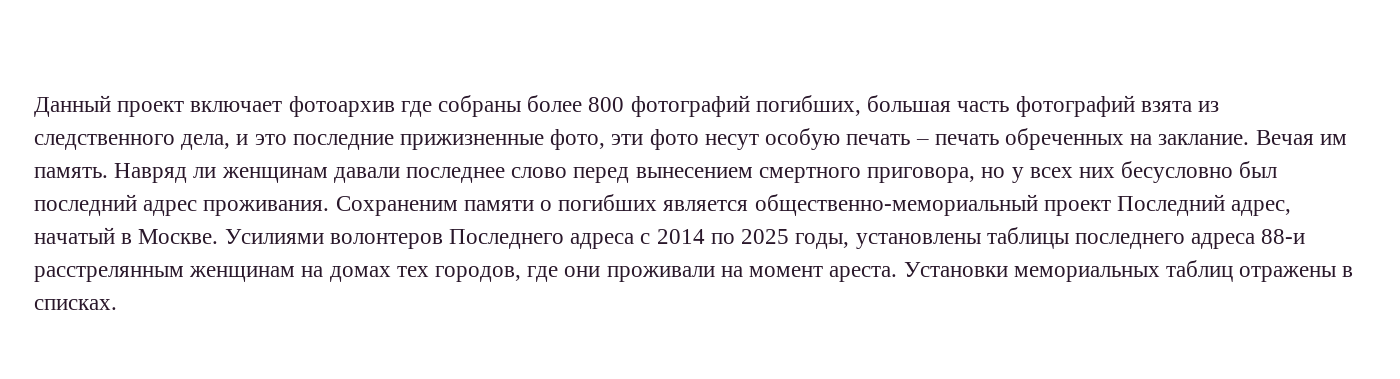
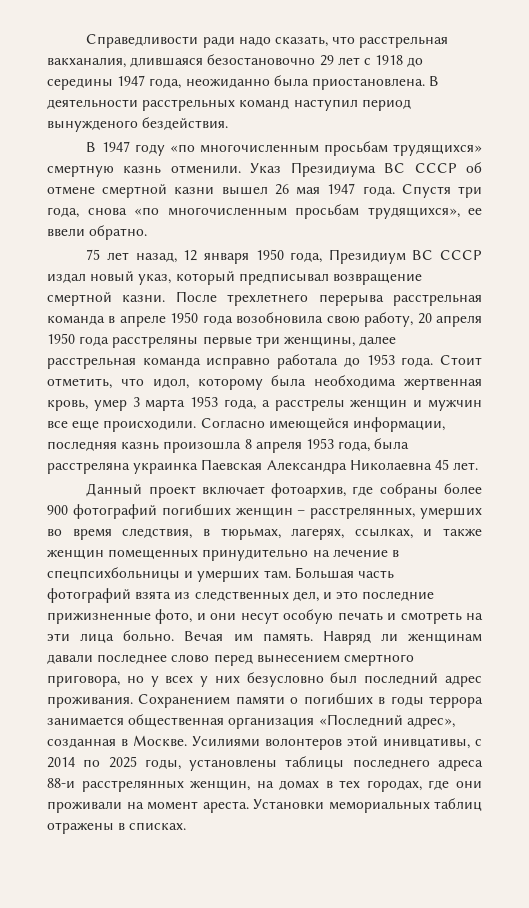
(34, 106) none -> [86,34,449,48] [47,54,424,68] [47,75,440,90] [47,99,411,111] [47,117,229,132] [86,141,482,156] [47,162,482,177] [47,183,483,198] [47,204,482,219] [47,225,148,240] [86,249,483,264] [47,271,422,285] [47,291,482,306] [47,312,483,327] [47,333,397,348] [47,354,483,369] [47,375,482,390] [47,396,483,411] [47,417,445,432] [47,438,410,453] [47,459,479,474] Справедливости ради надо сказать, что расстрельная вакханалия, длившаяся безостановочно 29 лет с 1918 до середины 1947 года, неожиданно была приостановлена. В деятельности расстрельных команд наступил период вынужденого бездействия. // В 1947 году «по многочисленным просьбам трудящихся» смертную казнь отменили. Указ Президиума ВС СССР об отмене смертной казни вышел 26 мая 1947 года. Спустя три года, снова «по многочисленным просьбам трудящихся», ее ввели обратно. // 75 лет назад, 12 января 1950 года, Президиум ВС СССР издал новый указ, который предписывал возвращение смертной казни. После трехлетнего перерыва расстрельная команда в апреле 1950 года возобновила свою работу, 20 апреля 1950 года расстреляны первые три женщины, далее расстрельная команда исправно работала до 1953 года. Стоит отметить, что идол, которому была необходима жертвенная кровь, умер 3 марта 1953 года, а расстрелы женщин и мужчин все еще происходили. Согласно имеющейся информации, последняя казнь произошла 8 апреля 1953 года, была расстреляна украинка Паевская Александра Николаевна 45 лет. //
[288,96,395,117] фотоархив -> [271,483,347,498] фотоархив,
[588,95,952,117] 800 фотографий погибших, большая -> [47,504,482,519] [47,528,482,540] [47,549,399,561] [47,567,354,582] 900 фотографий погибших женщин – расстрелянных, умерших во время следствия, в тюрьмах, лагерях, ссылках, и также женщин помещенных принудительно на лечение в спецпсихбольницы и умерших там. Большая
[34,134,231,150] следственного дела, -> [194,591,319,602] следственных дел,
[611,129,699,150] эти фото -> [196,613,237,620] и они
[915,128,1250,150] – печать обреченных на заклание. -> [387,612,484,624] [47,630,175,643] и смотреть на эти лица больно.
[1078,161,1234,183] них бесусловно -> [200,672,324,687] у них безусловно
[335,196,458,216] Сохраненим -> [138,694,231,708] Сохранением
[663,194,1292,216] [34,227,115,244] является общественно-мемориальный проект Последний адрес, начатый -> [378,696,484,708] [47,714,455,729] [47,738,116,748] в годы террора занимается общественная организация «Последний адрес», созданная
[449,229,635,249] Последнего адреса -> [347,736,470,749] этой инивцативы,
[34,266,522,282] расстрелянным женщинам на домах тех городов, -> [81,780,422,792] расстрелянных женщин, на домах в тех городах,

